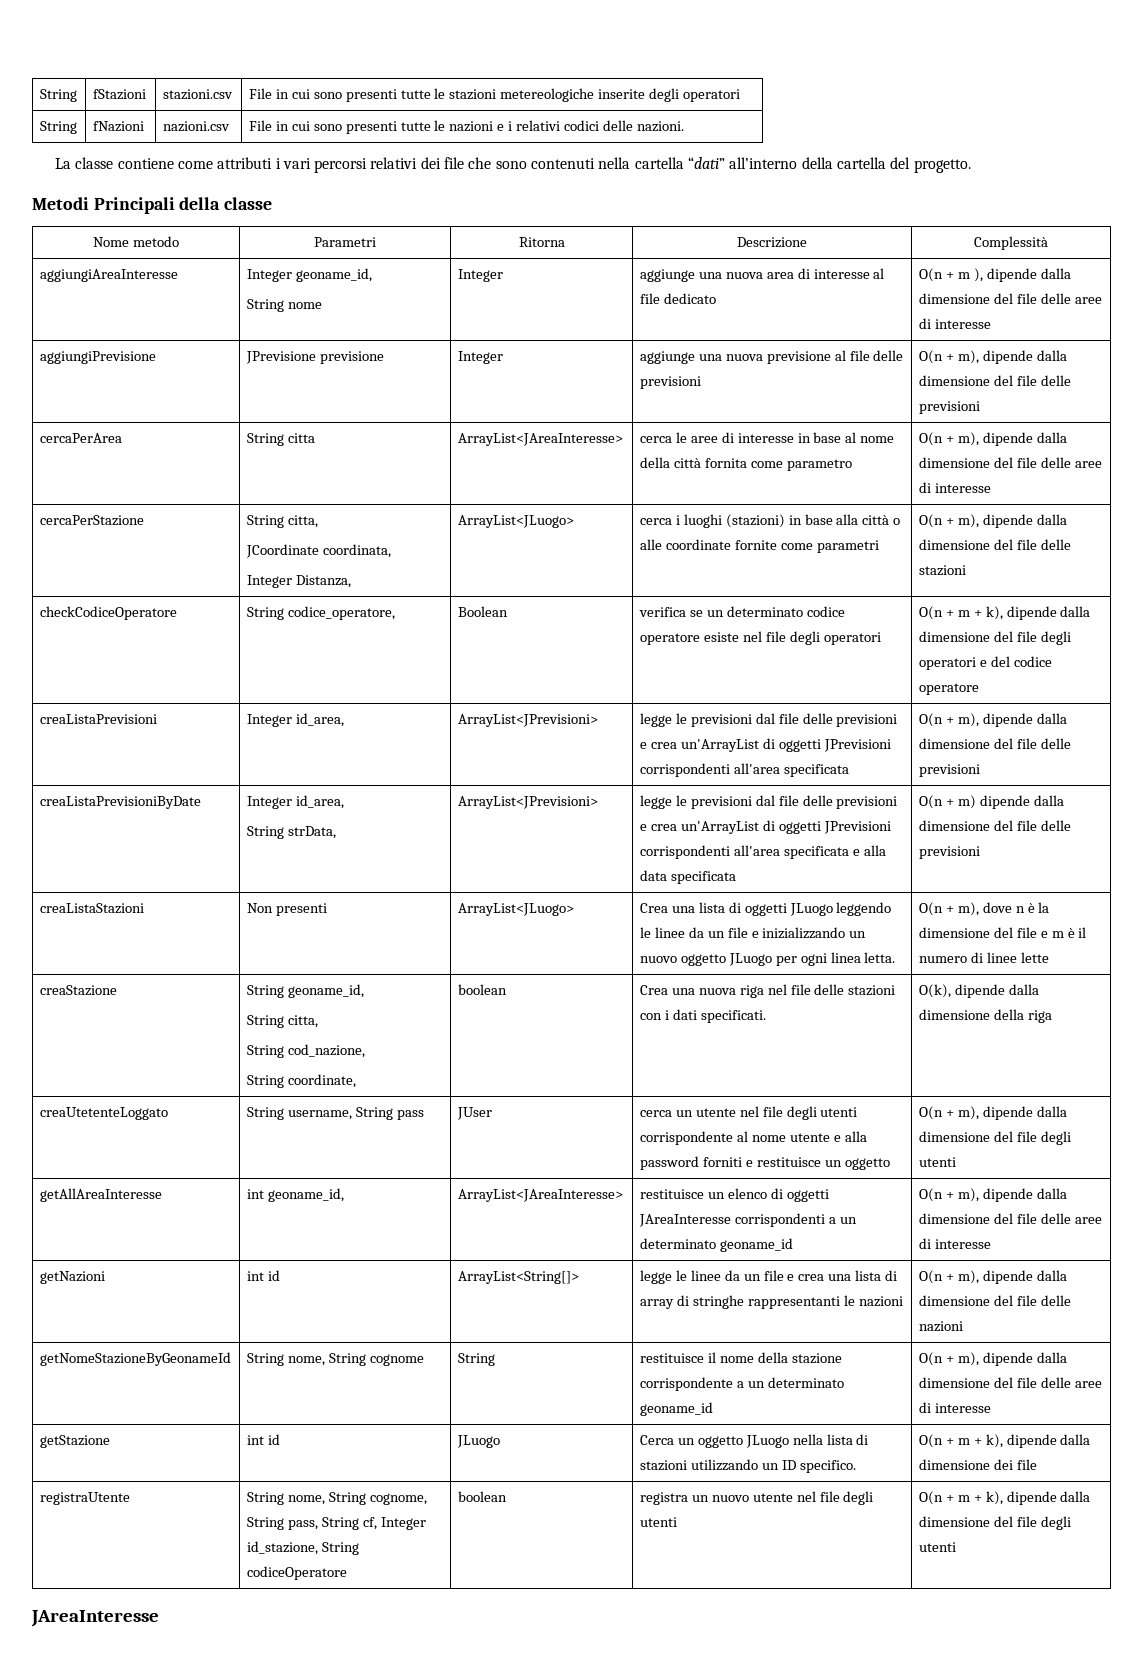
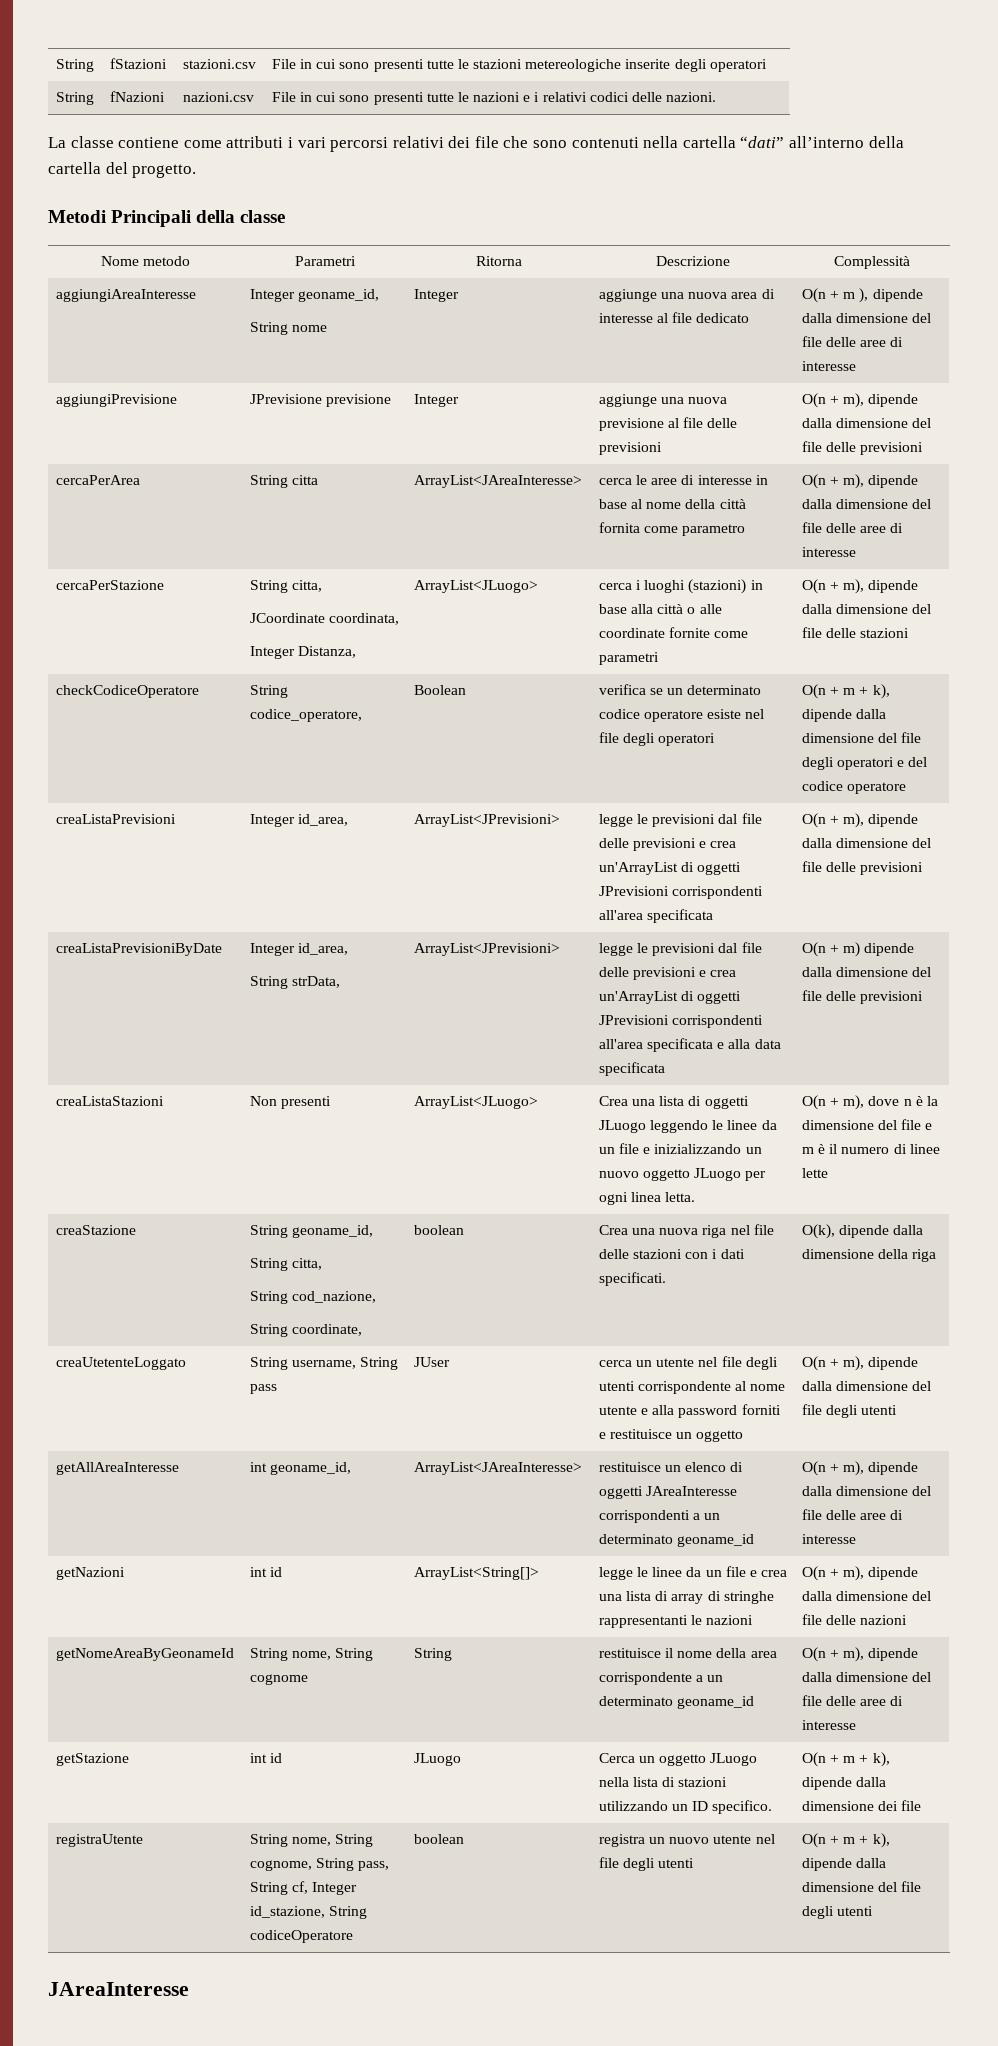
[39,1352,231,1366] getNomeStazioneByGeonameId -> [55,1648,234,1661] getNomeAreaByGeonameId
[791,1353,842,1364] stazione -> [750,1651,777,1658] area

